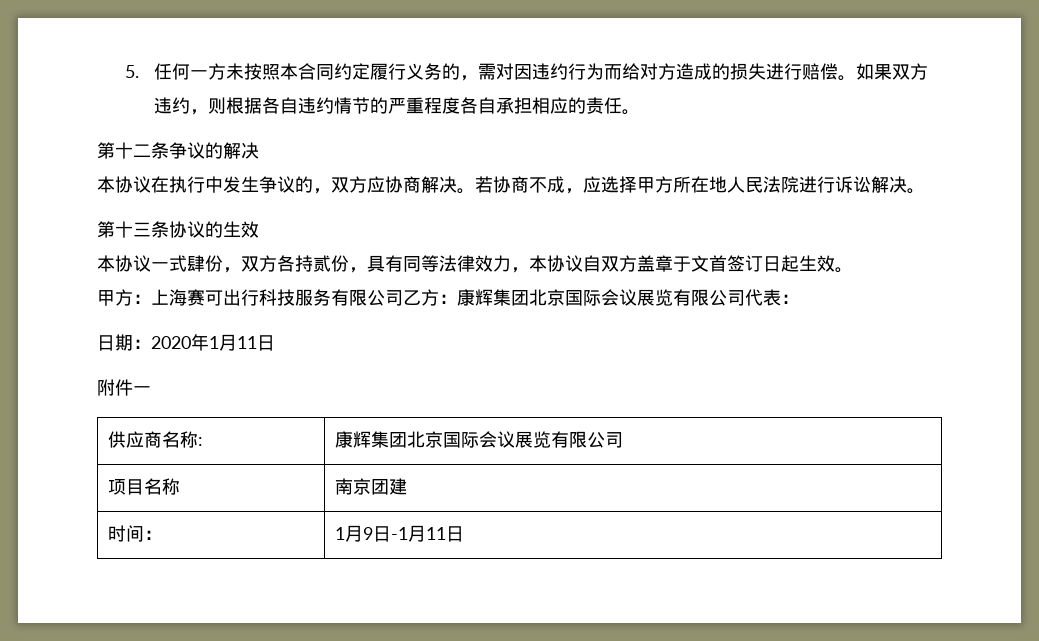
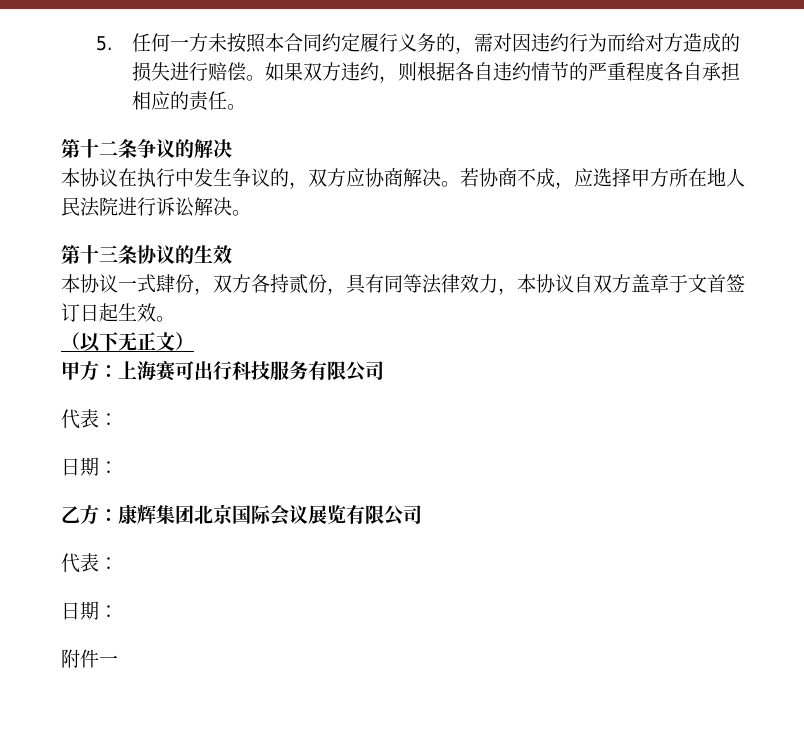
(853, 270) none -> [61,332,194,352] // （以下无正文）
(403, 298) none -> [61,409,118,429] [61,457,118,476] // 代表： // 日期： //
[745,289,799,306] [97,334,275,351] [97,379,151,396] [108,431,204,448] [335,431,624,448] [108,478,181,495] [335,478,408,495] [108,525,163,542] [335,525,465,542] 代表： // 日期：2020年1月11日 // 附件一 // 供应商名称: | 康辉集团北京国际会议展览有限公司 // 项目名称 | 南京团建 // 时间： | 1月9日-1月11日 -> [61,553,118,573] [61,601,118,620] [61,649,118,668] // 代表： // 日期： // 附件一

